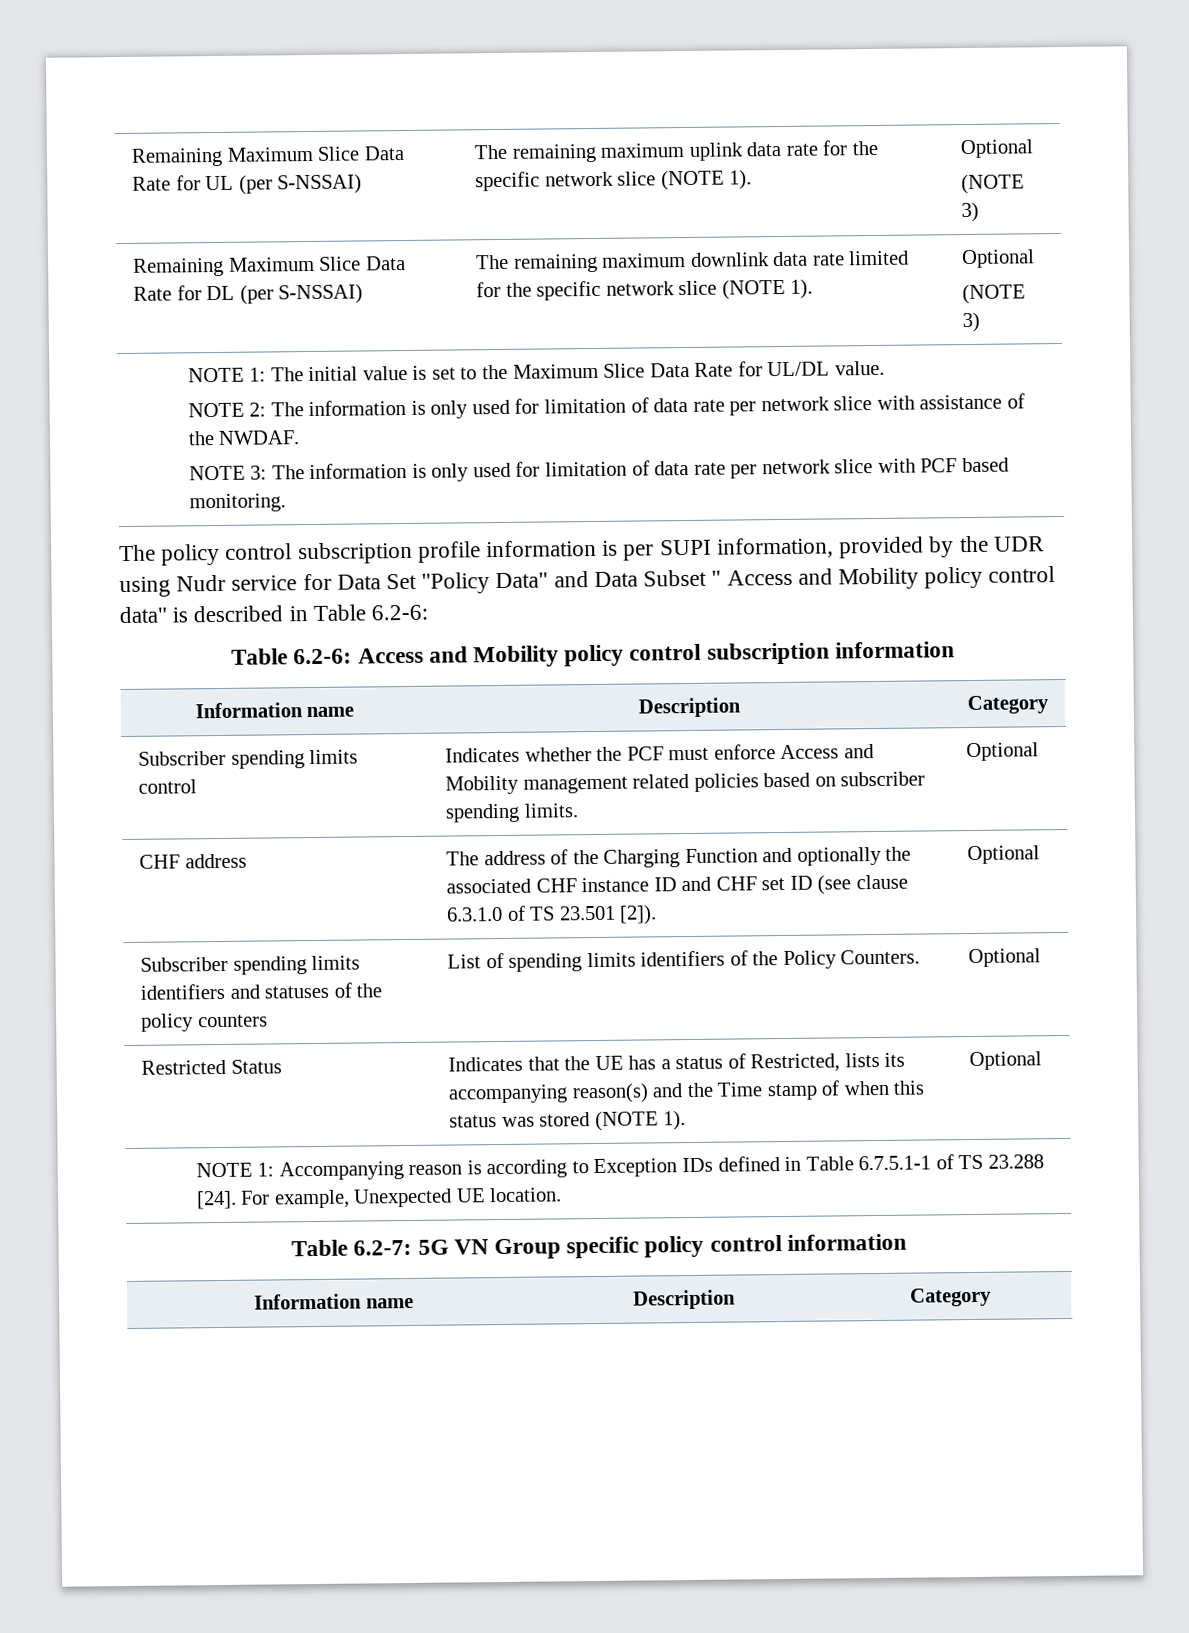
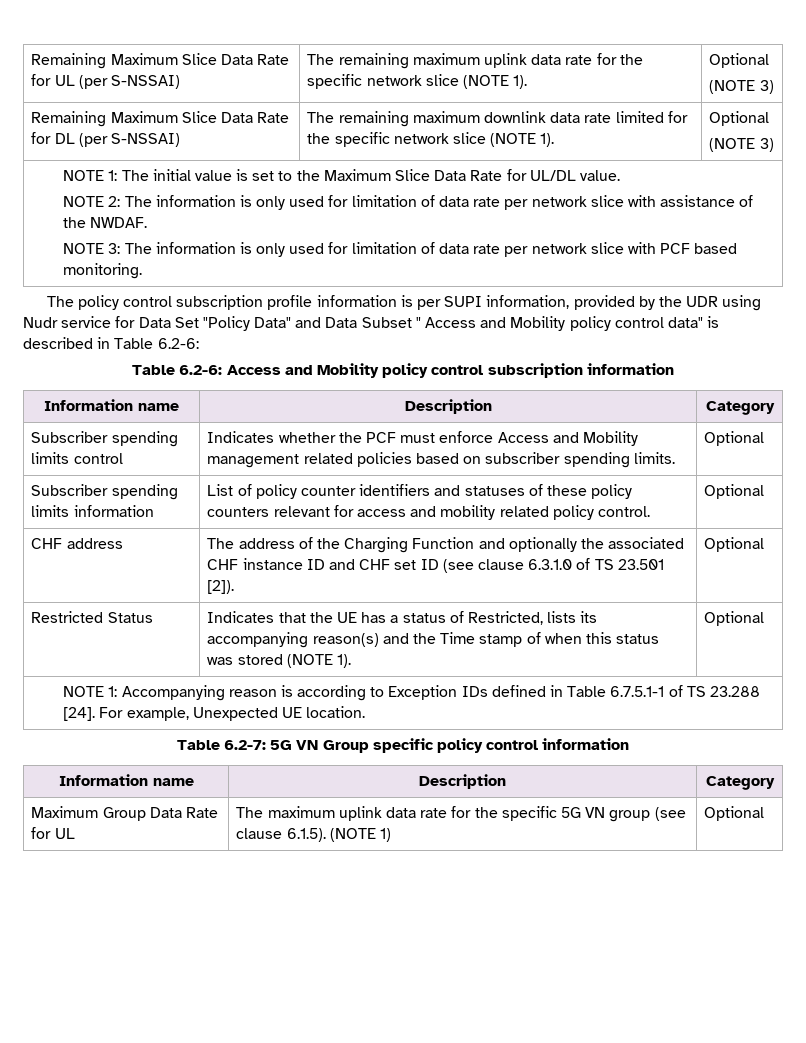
(1040, 752) none -> [31,484,178,500] [31,505,154,517] [207,484,633,499] [207,505,650,520] [704,484,765,499] // Subscriber spending limits information | List of policy counter identifiers and statuses of these policy counters relevant for access and mobility related policy control. | Optional
[140,955,361,975] [140,982,383,1000] [141,1013,268,1032] [447,949,921,972] [968,948,1042,968] // Subscriber spending limits identifiers and statuses of the policy counters | List of spending limits identifiers of the Policy Counters. | Optional -> (765, 544) none
(992, 1297) none -> [31,806,219,821] [31,827,75,839] [236,806,686,822] [236,828,392,842] [704,806,765,821] // Maximum Group Data Rate for UL | The maximum uplink data rate for the specific 5G VN group (see clause 6.1.5). (NOTE 1) | Optional

